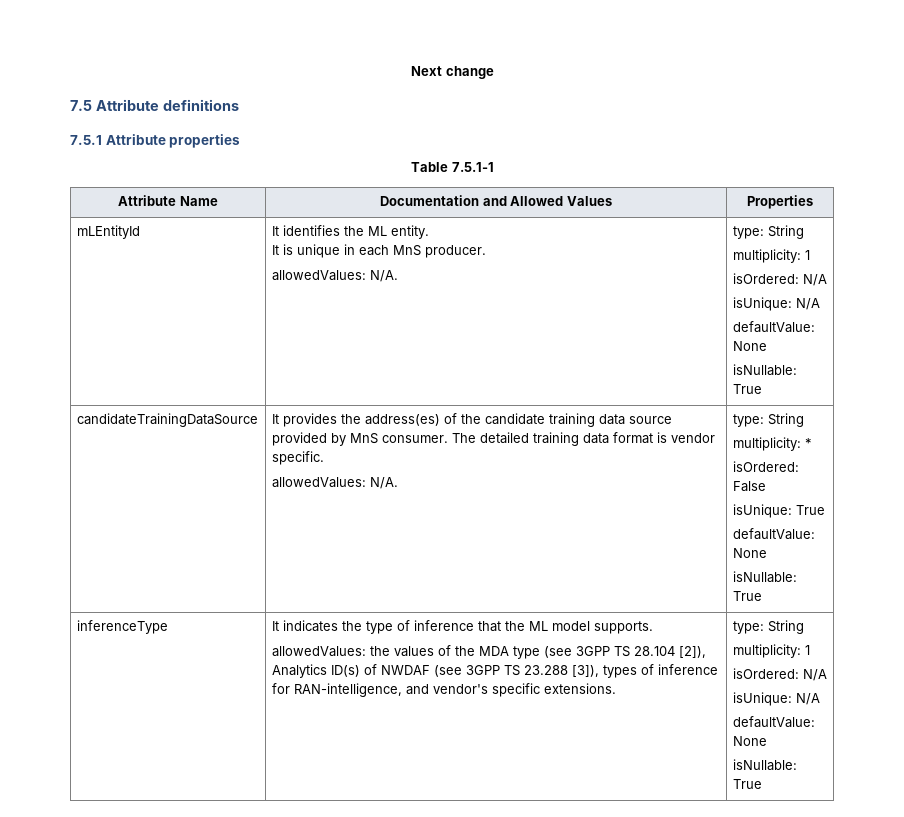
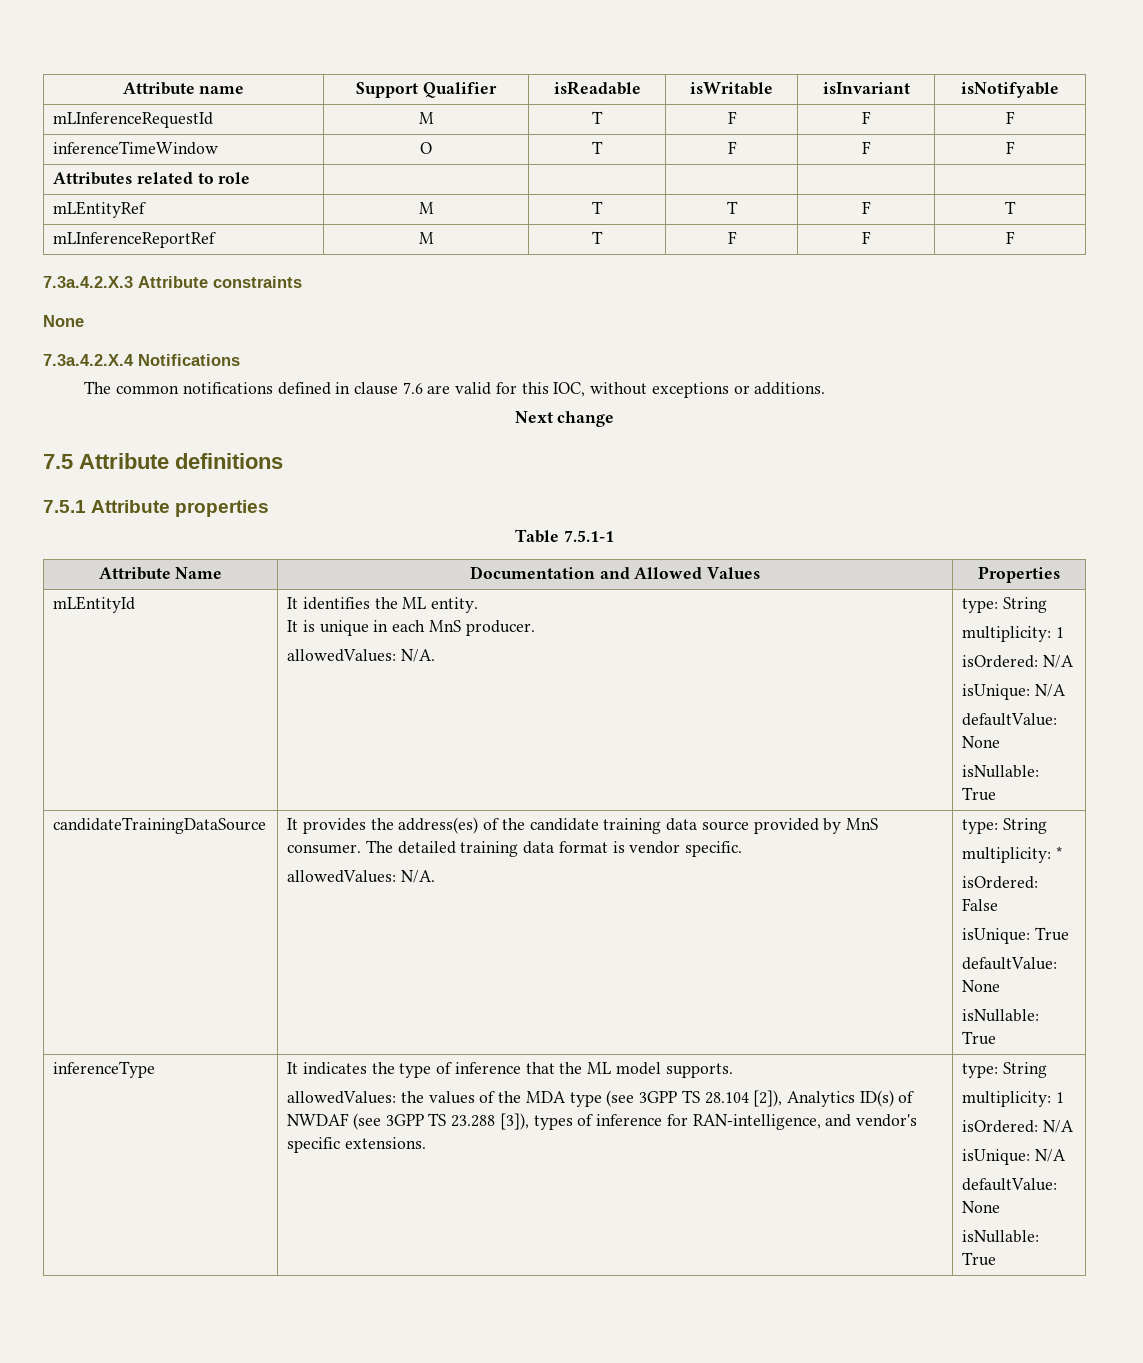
(410, 71) none -> [122,82,245,95] [356,82,497,98] [553,81,641,95] [690,82,773,95] [822,82,910,94] [961,82,1059,98] [53,112,214,128] [418,112,434,124] [592,111,603,124] [727,111,737,124] [862,111,871,124] [1006,111,1015,124] [53,141,219,155] [420,142,432,154] [592,141,603,154] [727,141,737,154] [862,141,871,154] [1006,141,1015,154] [53,172,251,185] [53,201,147,218] [418,202,434,214] [592,201,603,214] [726,201,738,214] [862,201,871,214] [1005,201,1016,214] [53,232,217,248] [418,232,434,244] [592,231,603,244] [727,231,737,244] [862,231,871,244] [1006,231,1015,244] [43,276,302,288] [43,315,84,327] [43,354,240,366] [84,381,826,398] Attribute name | Support Qualifier | isReadable | isWritable | isInvariant | isNotifyable // mLInferenceRequestId | M | T | F | F | F // inferenceTimeWindow | O | T | F | F | F // Attributes related to role | | | | | // mLEntityRef | M | T | T | F | T // mLInferenceReportRef | M | T | F | F | F // 7.3a.4.2.X.3 Attribute constraints // None // 7.3a.4.2.X.4 Notifications // The common notifications defined in clause 7.6 are valid for this IOC, without exceptions or additions. //

